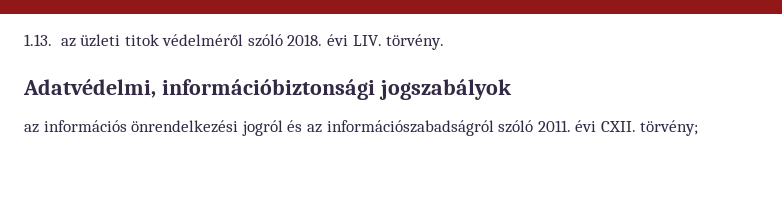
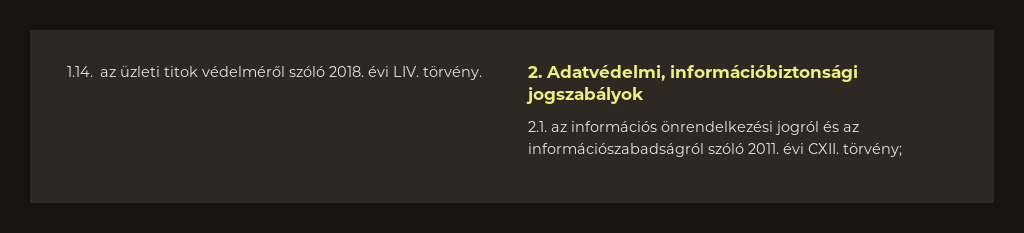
[24,34,52,46] 1.13. -> [67,66,93,77] 1.14.
(445, 42) none -> [528,66,542,78] 2.
(512, 89) none -> [528,121,547,132] 2.1.

